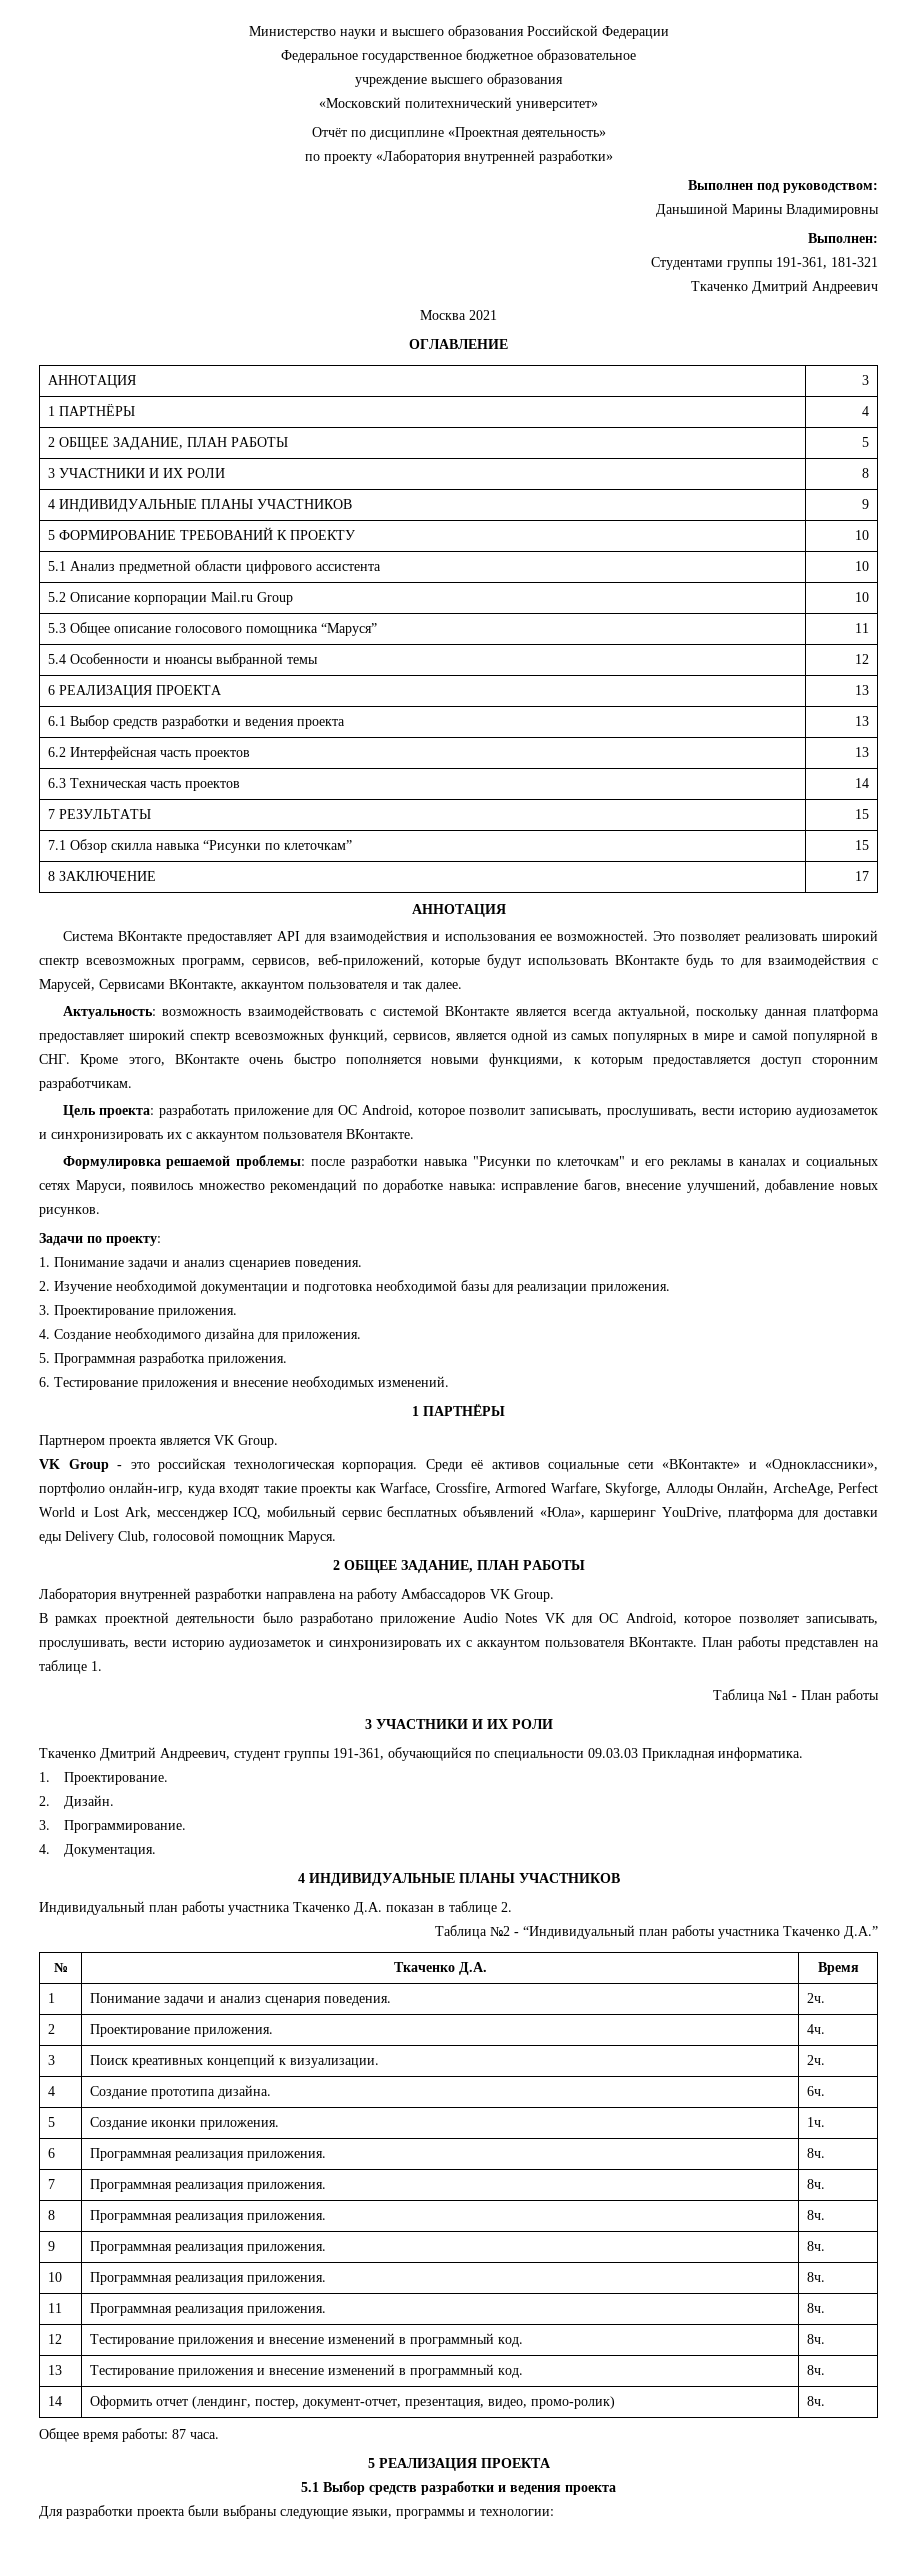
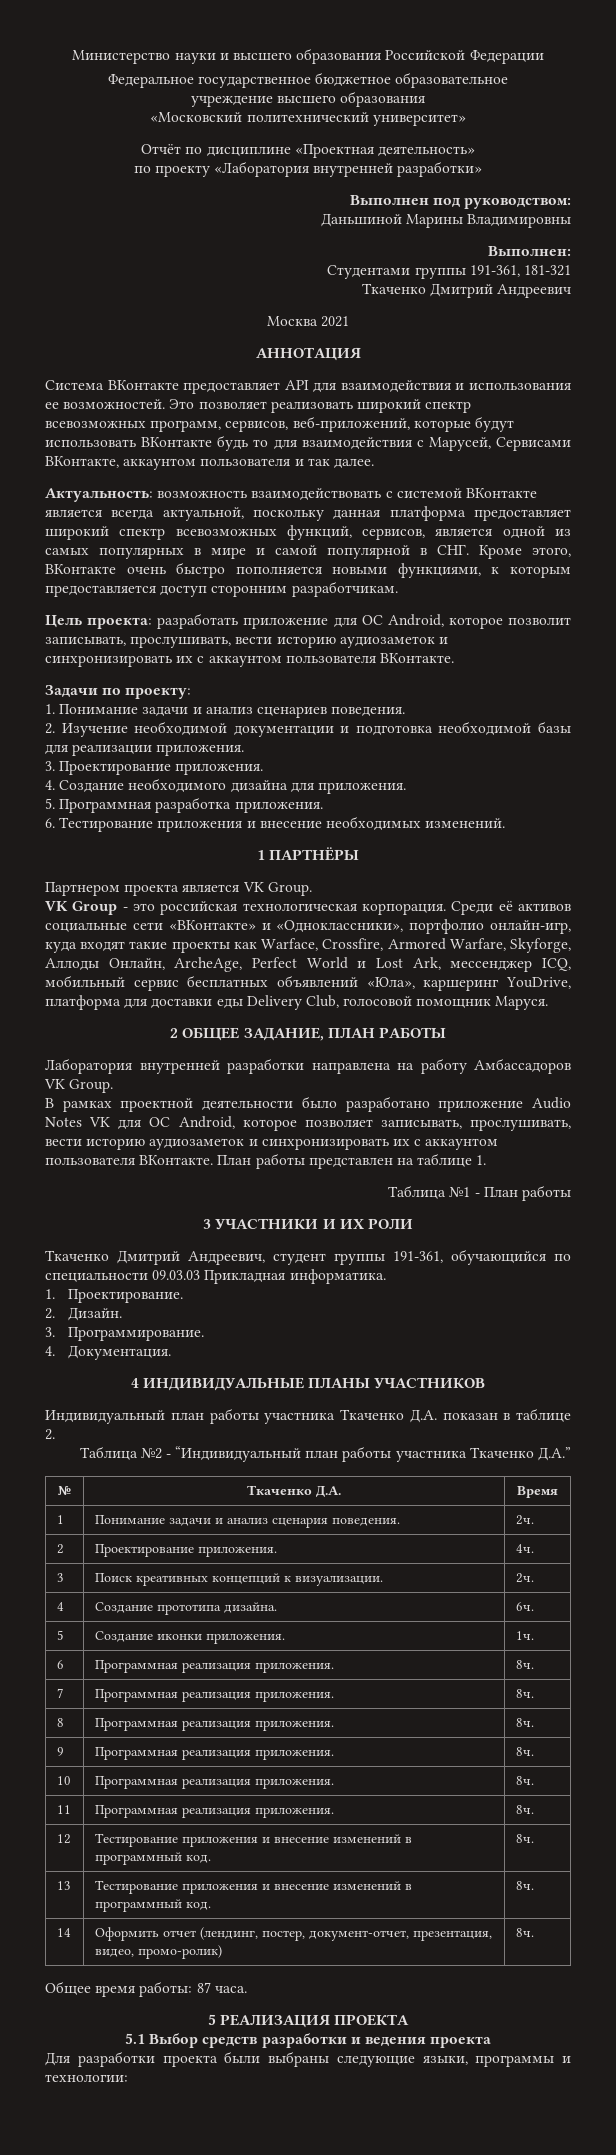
[409,339,508,349] [48,375,137,388] [861,375,869,385] [48,404,136,416] [861,406,869,416] [48,437,289,450] [861,437,869,447] [48,468,226,478] [861,468,869,478] [48,499,353,512] [861,499,869,509] [48,527,356,540] [854,530,869,540] [48,560,382,574] [854,561,869,571] [48,592,294,605] [854,592,869,602] [48,622,378,636] [854,623,869,633] [48,653,319,667] [854,654,869,664] [48,685,223,698] [854,685,869,695] [48,715,346,729] [854,716,869,726] [48,746,251,760] [854,747,869,757] [48,778,241,791] [854,778,869,788] [48,809,152,819] [854,809,869,819] [48,839,353,853] [854,840,869,850] [48,871,157,881] [854,871,869,881] // ОГЛАВЛЕНИЕ // АННОТАЦИЯ | 3 // 1 ПАРТНЁРЫ | 4 // 2 ОБЩЕЕ ЗАДАНИЕ, ПЛАН РАБОТЫ | 5 // 3 УЧАСТНИКИ И ИХ РОЛИ | 8 // 4 ИНДИВИДУАЛЬНЫЕ ПЛАНЫ УЧАСТНИКОВ | 9 // 5 ФОРМИРОВАНИЕ ТРЕБОВАНИЙ К ПРОЕКТУ | 10 // 5.1 Анализ предметной области цифрового ассистента | 10 // 5.2 Описание корпорации Mail.ru Group | 10 // 5.3 Общее описание голосового помощника “Маруся” | 11 // 5.4 Особенности и нюансы выбранной темы | 12 // 6 РЕАЛИЗАЦИЯ ПРОЕКТА | 13 // 6.1 Выбор средств разработки и ведения проекта | 13 // 6.2 Интерфейсная часть проектов | 13 // 6.3 Техническая часть проектов | 14 // 7 РЕЗУЛЬТАТЫ | 15 // 7.1 Обзор скилла навыка “Рисунки по клеточкам” | 15 // 8 ЗАКЛЮЧЕНИЕ | 17 -> (350, 321) none
[62,1155,879,1169] [39,1179,879,1193] [39,1207,100,1217] // Формулировка решаемой проблемы: после разработки навыка "Рисунки по клеточкам" и его рекламы в каналах и социальных сетях Маруси, появилось множество рекомендаций по доработке навыка: исправление багов, внесение улучшений, добавление новых рисунков. -> (454, 658) none

